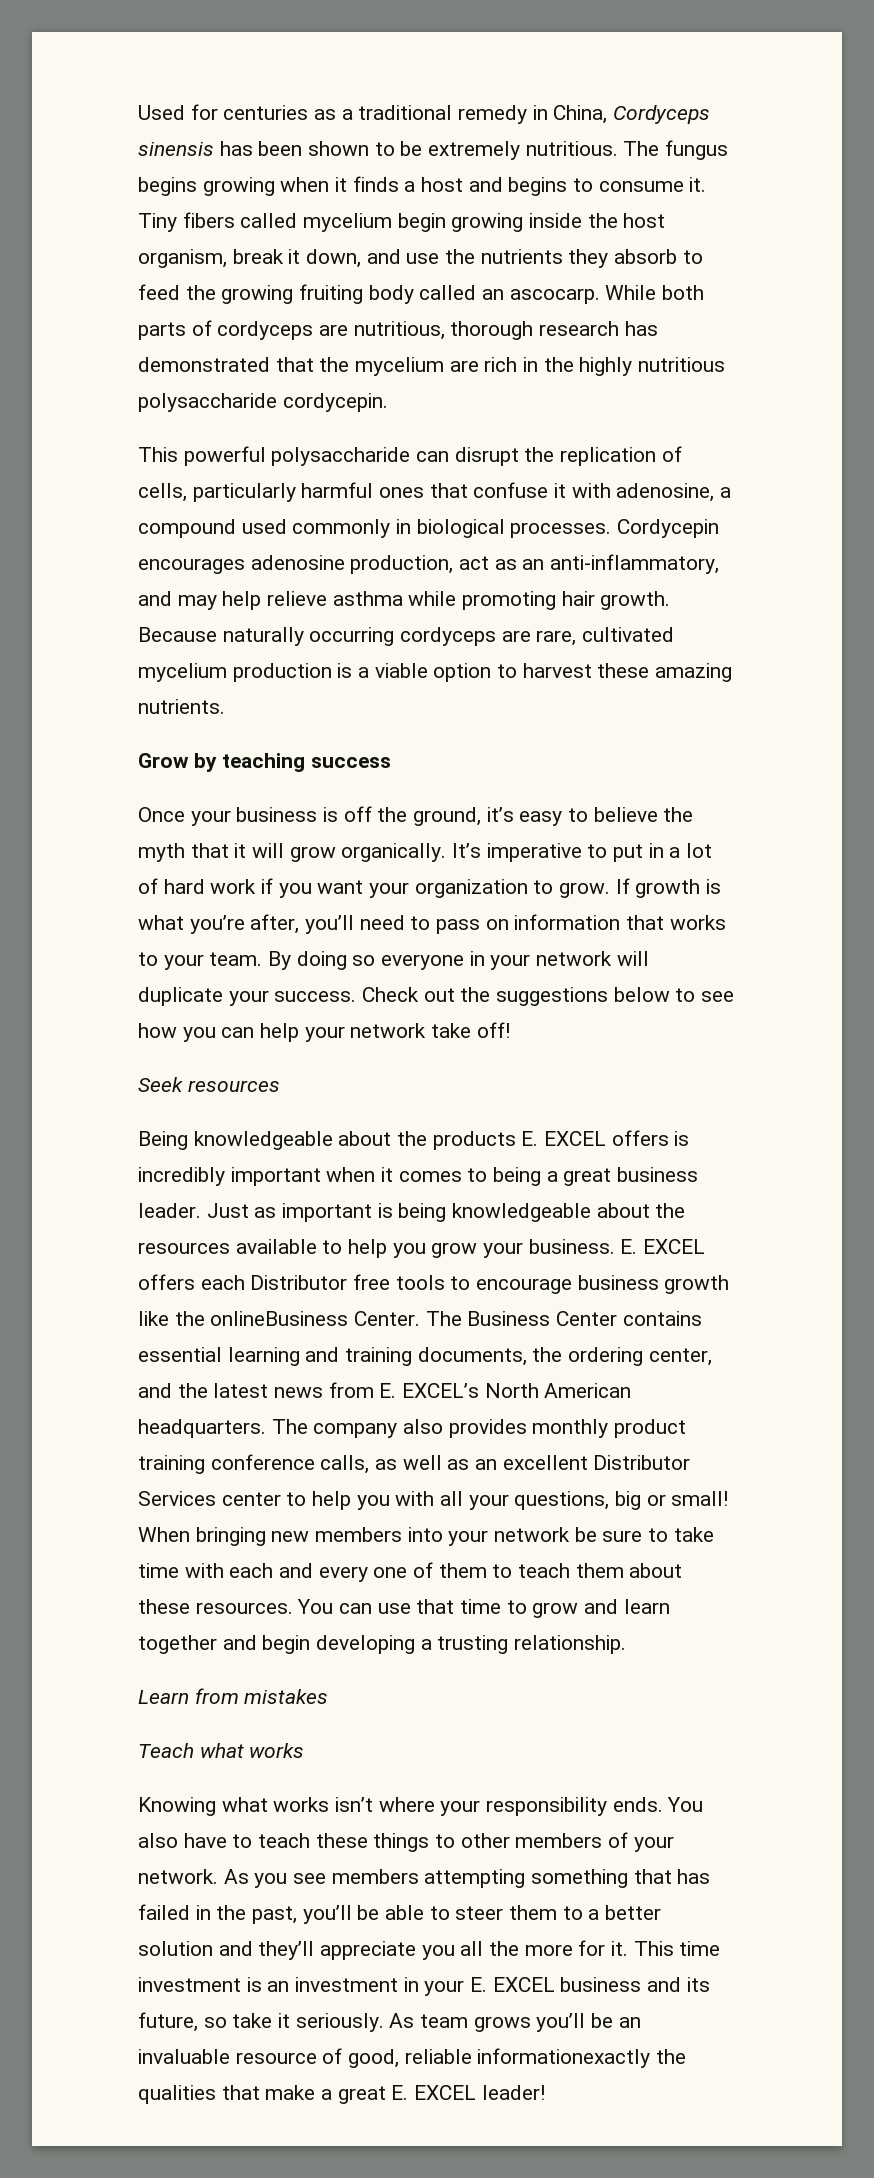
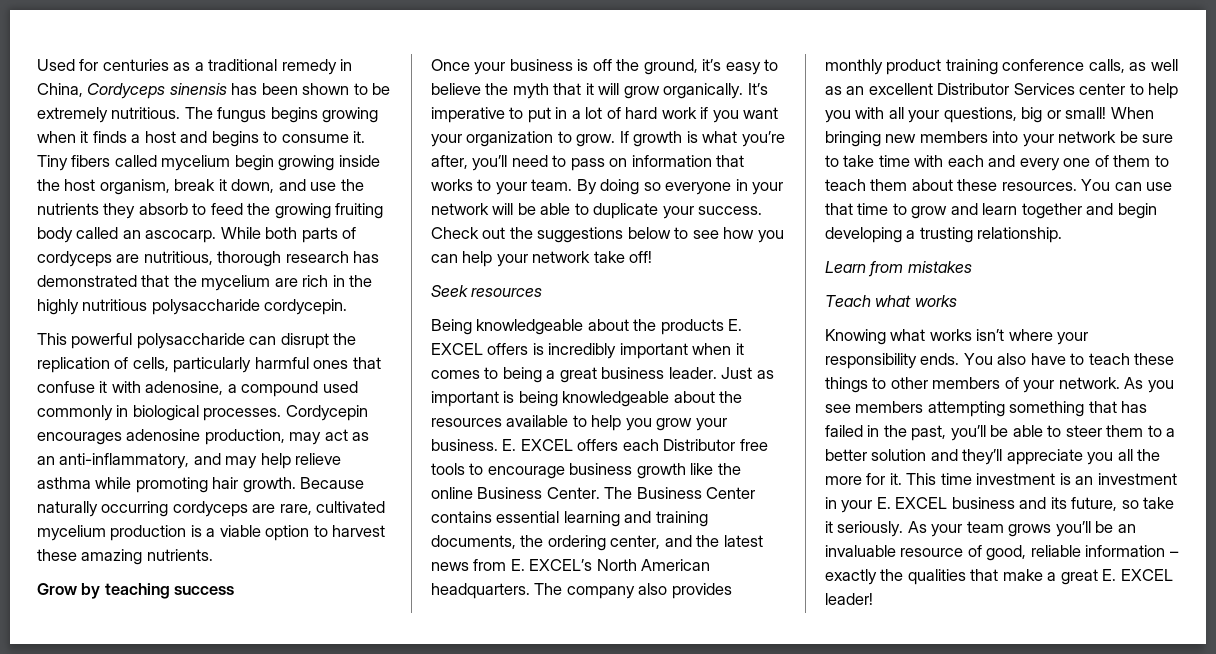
(454, 564) none -> [289,432,322,445] may
(649, 958) none -> [517,203,589,215] be able to
[210,1311,349,1326] onlineBusiness -> [431,487,543,499] online Business
(415, 2020) none -> [931,524,963,537] your
[477,2048,651,2068] informationexactly -> [1085,545,1179,557] [825,569,877,585] information – exactly

